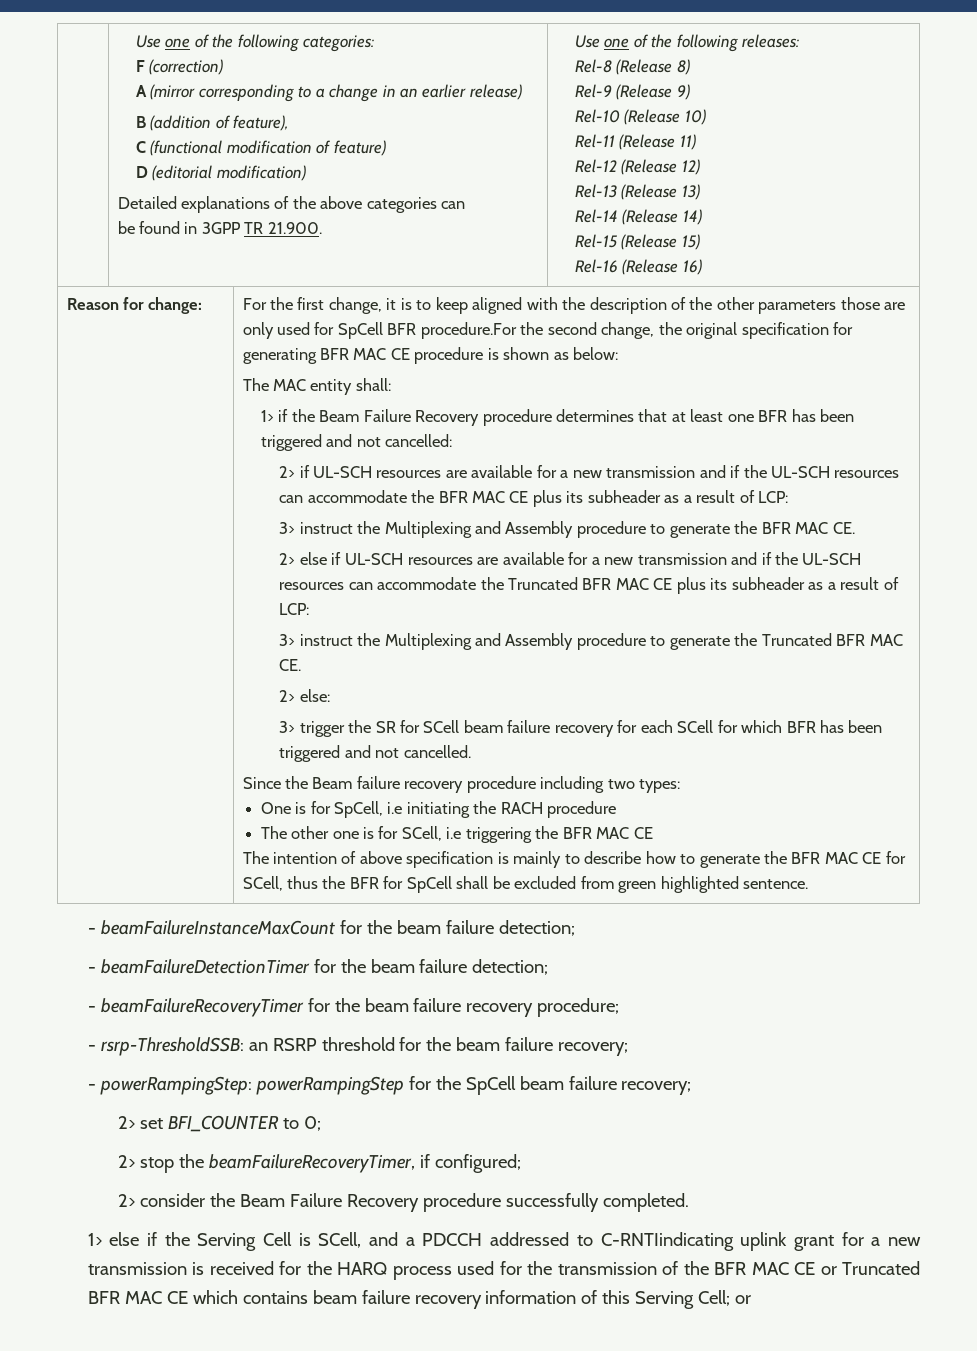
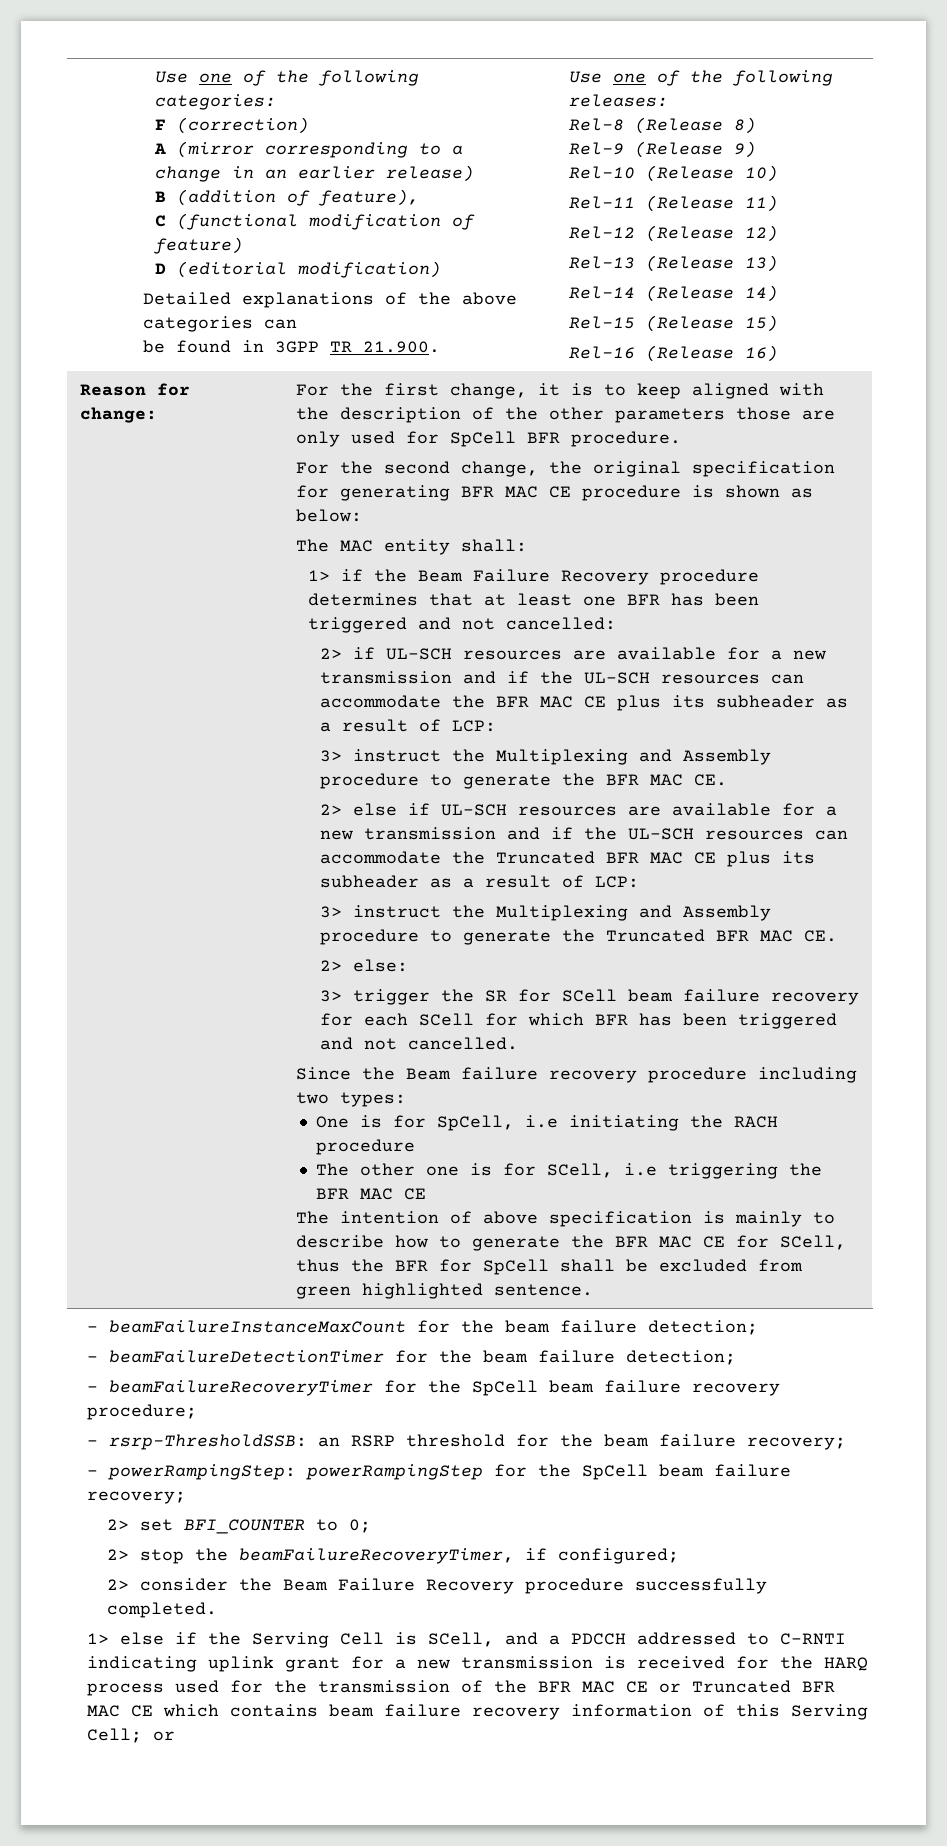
[420,322,517,339] procedure.For -> [571,431,682,447] [296,462,330,474] procedure. // For
(360, 1005) none -> [471,1380,538,1396] SpCell
[600,1232,734,1251] C-RNTIindicating -> [779,1633,846,1645] [86,1656,197,1672] C-RNTI indicating

